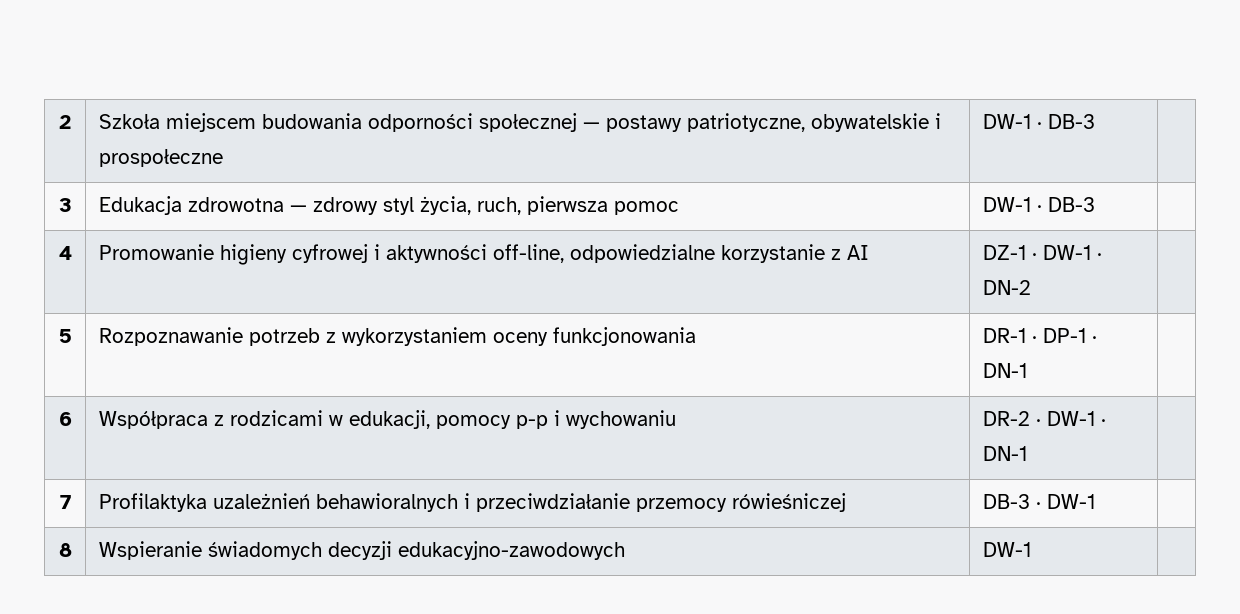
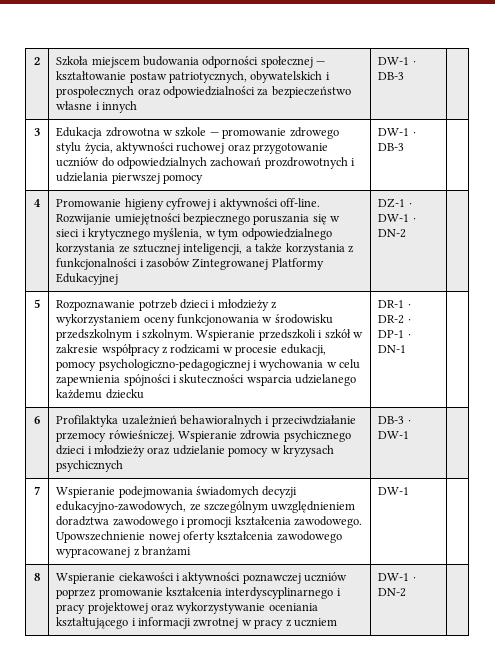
[605,113,941,132] [98,149,223,167] postawy patriotyczne, obywatelskie i prospołeczne -> [56,71,330,83] [56,86,351,98] [56,101,138,113] kształtowanie postaw patriotycznych, obywatelskich i prospołecznych oraz odpowiedzialności za bezpieczeństwo własne i innych
[289,196,679,215] — zdrowy styl życia, ruch, pierwsza pomoc -> [163,127,339,139] [56,142,329,154] [56,157,356,169] [56,172,204,184] w szkole — promowanie zdrowego stylu życia, aktywności ruchowej oraz przygotowanie uczniów do odpowiedzialnych zachowań prozdrowotnych i udzielania pierwszej pomocy
[492,244,869,263] off-line, odpowiedzialne korzystanie z AI -> [280,198,321,207] [56,213,341,225] [56,228,332,240] [56,243,354,255] [56,258,324,270] [56,273,119,285] off-line. Rozwijanie umiejętności bezpiecznego poruszania się w sieci i krytycznego myślenia, w tym odpowiedzialnego korzystania ze sztucznej inteligencji, a także korzystania z funkcjonalności i zasobów Zintegrowanej Platformy Edukacyjnej
(320, 337) none -> [180,299,269,311] dzieci i młodzieży
(696, 336) none -> [262,314,333,324] [56,329,363,341] [56,344,326,356] [56,359,361,371] [56,374,357,386] [56,389,144,399] w środowisku przedszkolnym i szkolnym. Wspieranie przedszkoli i szkół w zakresie współpracy z rodzicami w procesie edukacji, pomocy psychologiczno-pedagogicznej i wychowania w celu zapewnienia spójności i skuteczności wsparcia udzielanego każdemu dziecku
(1037, 339) none -> [378,315,411,324] DR-2 ·
[98,410,676,429] [982,411,1106,426] [982,446,1027,461] [59,495,71,509] | Współpraca z rodzicami w edukacji, pomocy p-p i wychowaniu | DR-2 · DW-1 · DN-1 | // 7 -> (40, 420) none
[731,493,846,512] [982,494,1095,509] [58,543,72,557] [98,541,625,560] [982,542,1031,557] rówieśniczej | DB-3 · DW-1 | // 8 | Wspieranie świadomych decyzji edukacyjno-zawodowych | DW-1 -> [108,430,351,442] [56,445,334,457] [56,460,124,472] [378,416,411,424] [378,431,410,439] [34,486,40,495] [56,486,298,498] [56,501,356,513] [56,516,363,528] [56,531,342,543] [56,546,192,558] [378,487,410,495] [34,573,40,581] [56,572,348,584] [56,587,341,599] [56,602,318,614] [56,617,337,629] [378,573,416,581] [378,588,407,597] rówieśniczej. Wspieranie zdrowia psychicznego dzieci i młodzieży oraz udzielanie pomocy w kryzysach psychicznych | DB-3 · DW-1 | // 7 | Wspieranie podejmowania świadomych decyzji edukacyjno-zawodowych, ze szczególnym uwzględnieniem doradztwa zawodowego i promocji kształcenia zawodowego. Upowszechnienie nowej oferty kształcenia zawodowego wypracowanej z branżami | DW-1 | // 8 | Wspieranie ciekawości i aktywności poznawczej uczniów poprzez promowanie kształcenia interdyscyplinarnego i pracy projektowej oraz wykorzystywanie oceniania kształtującego i informacji zwrotnej w pracy z uczniem | DW-1 · DN-2

